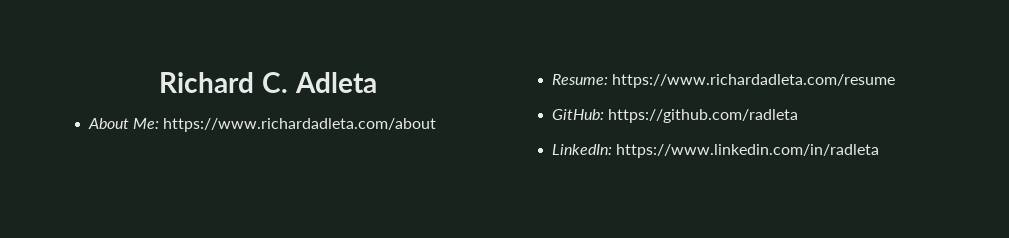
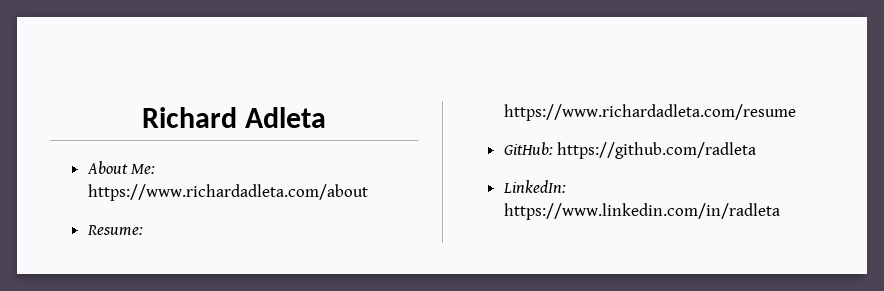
[262,72,288,93] C. -> (238, 117) none

